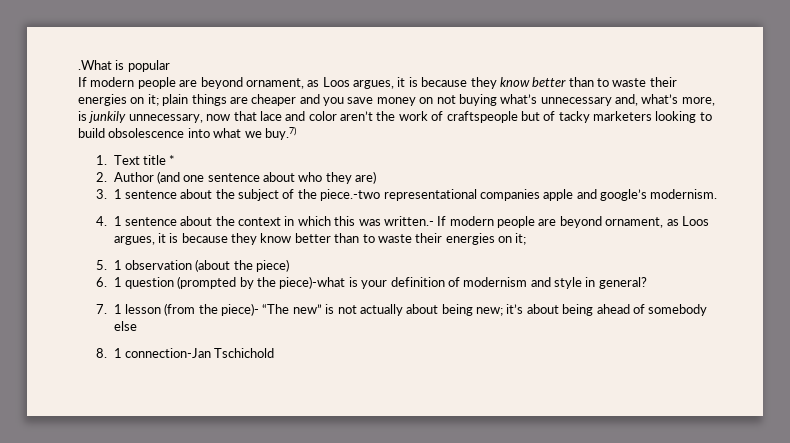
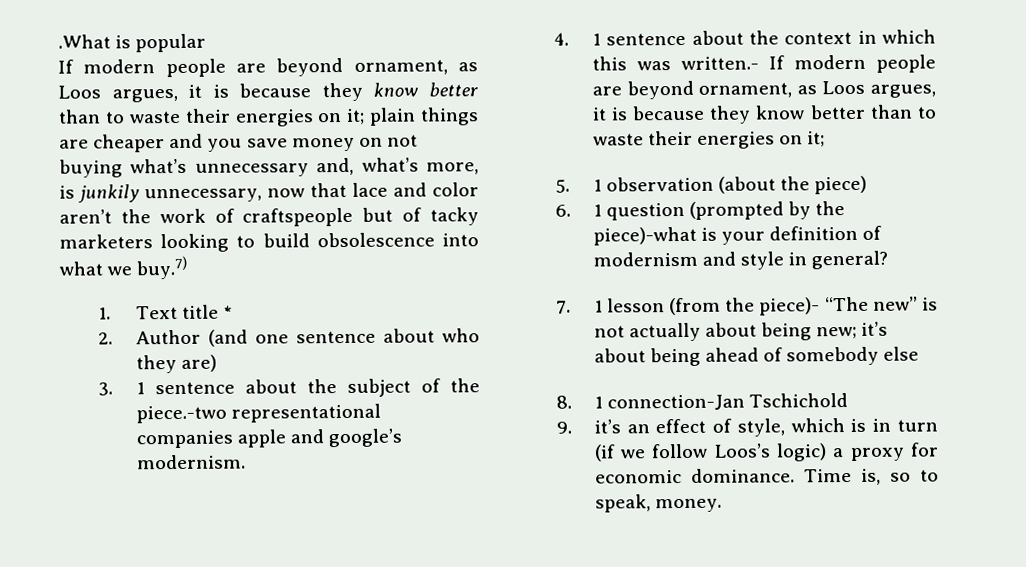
(275, 353) none -> [555,418,938,437] [593,442,939,462] [594,468,939,485] [594,494,722,513] // 9. it’s an effect of style, which is in turn (if we follow Loos’s logic) a proxy for economic dominance. Time is, so to speak, money.

